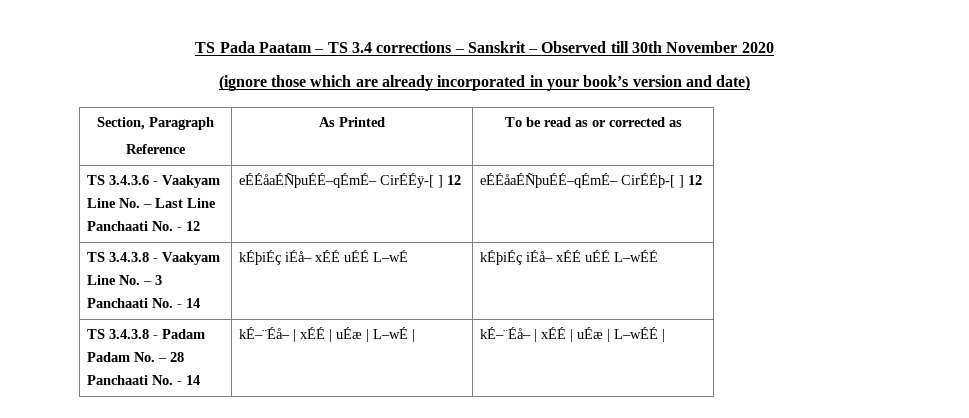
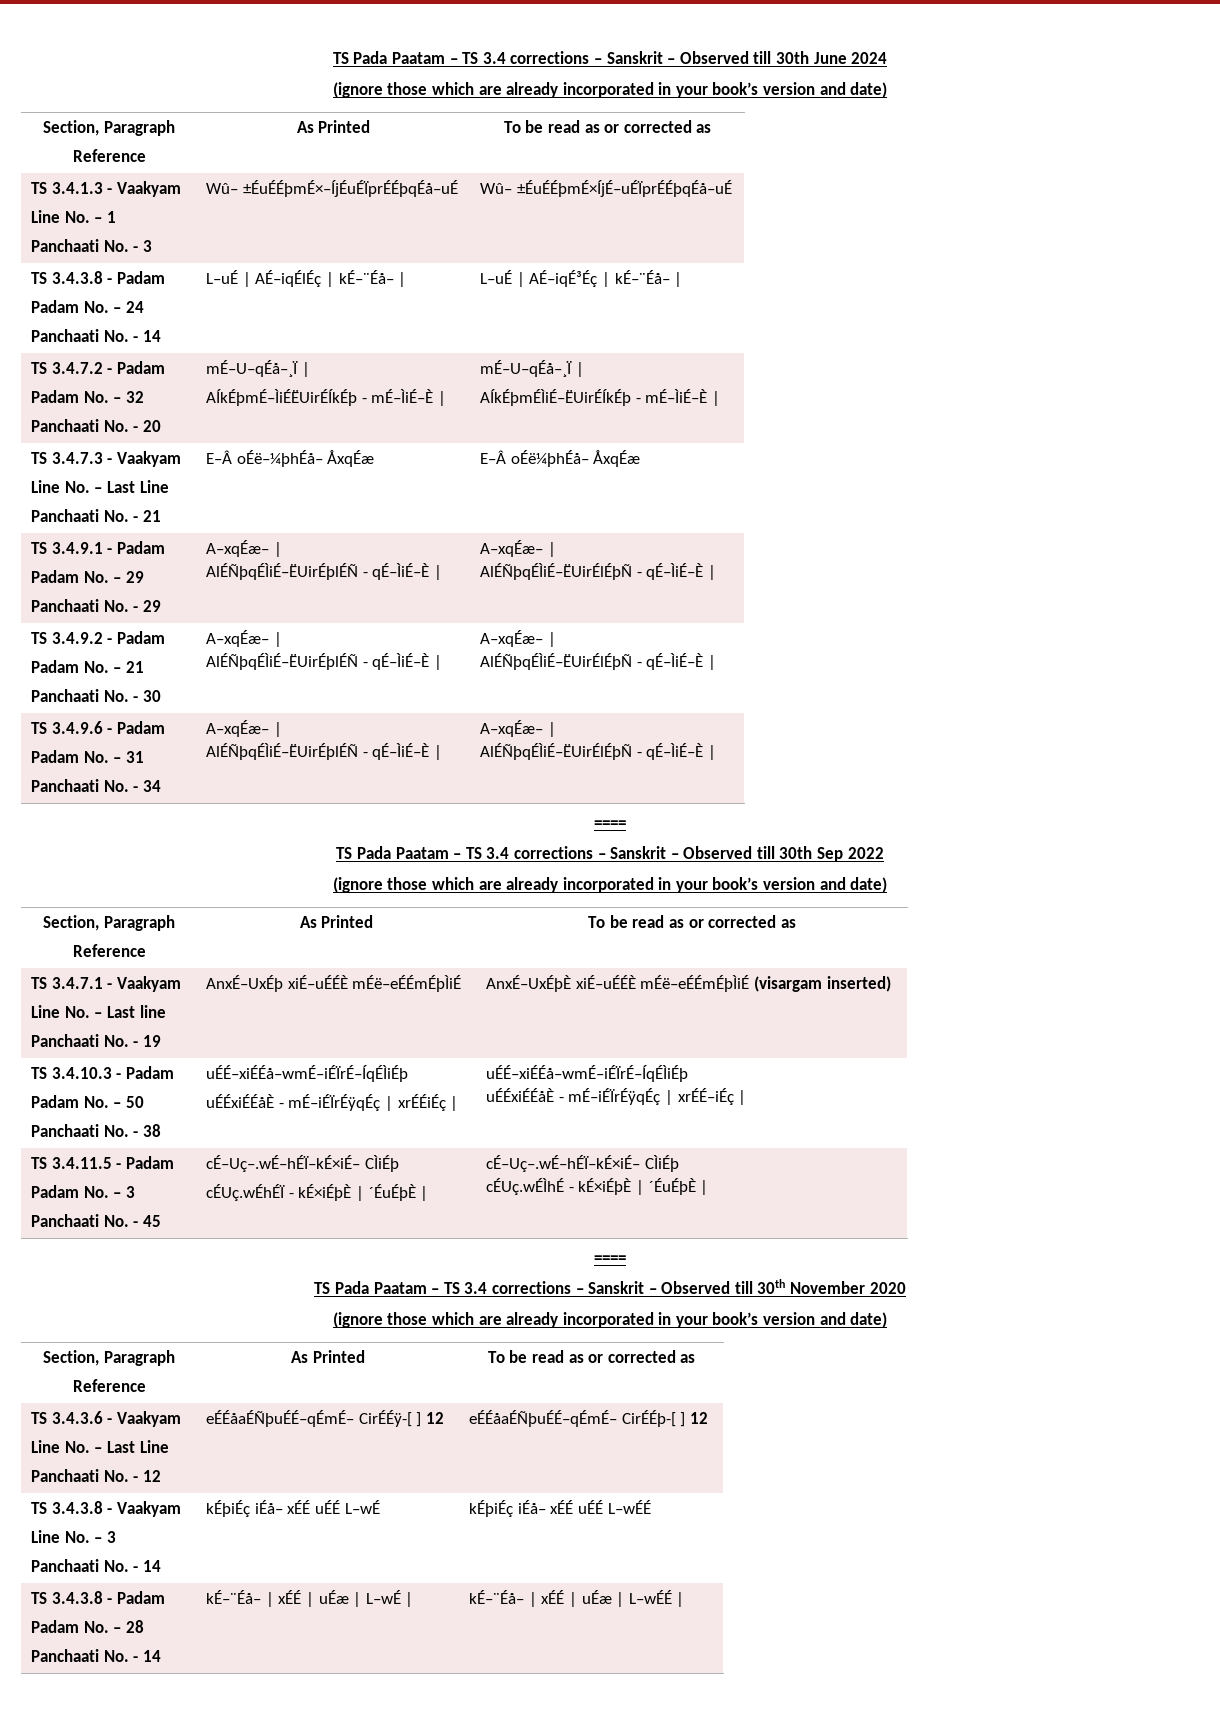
(663, 47) none -> [813,52,888,64] [332,82,888,98] [43,120,175,136] [72,149,146,162] [296,120,371,133] [503,120,712,133] [31,181,181,197] [31,210,116,223] [31,239,152,252] [206,180,458,197] [480,180,732,197] [31,271,165,284] [31,300,144,313] [31,329,161,342] [206,270,407,287] [480,270,683,287] [31,361,165,374] [31,390,144,403] [31,419,161,432] [206,360,310,377] [206,389,446,406] [480,360,584,377] [480,389,720,406] [31,451,181,467] [31,480,169,493] [31,509,161,522] [206,450,375,467] [480,450,641,467] [31,541,165,554] [31,570,144,583] [31,599,161,612] [206,540,282,557] [206,563,442,580] [480,540,556,557] [480,563,716,580] [31,631,165,644] [31,660,144,673] [31,689,161,702] [206,630,282,647] [206,653,442,670] [480,630,556,647] [480,653,716,670] [31,721,165,734] [31,750,144,763] [31,779,161,792] [206,720,282,737] [206,743,442,760] [480,720,556,737] [480,743,716,760] [594,820,626,828] [336,846,884,862] [332,877,888,893] [43,915,175,931] [72,944,146,957] [299,915,374,928] [588,915,796,928] [31,976,181,992] [31,1005,166,1018] [31,1034,161,1047] [206,975,462,992] [486,975,891,992] [31,1066,174,1079] [31,1095,144,1108] [31,1124,161,1137] [206,1065,409,1082] [206,1094,459,1111] [486,1065,689,1082] [486,1088,747,1105] [31,1156,174,1169] [31,1185,135,1198] [31,1214,161,1227] [206,1155,399,1172] [206,1184,429,1201] [486,1155,679,1172] [486,1178,709,1195] [594,1255,626,1263] [314,1279,786,1294] June 2024 // (ignore those which are already incorporated in your book’s version and date) // Section, Paragraph // Reference | As Printed | To be read as or corrected as // TS 3.4.1.3 - Vaakyam // Line No. – 1 // Panchaati No. - 3 | Wû– ±ÉuÉÉþmÉ×–ÍjÉuÉÏprÉÉþqÉå–uÉ | Wû– ±ÉuÉÉþmÉ×ÍjÉ–uÉÏprÉÉþqÉå–uÉ // TS 3.4.3.8 - Padam // Padam No. – 24 // Panchaati No. - 14 | L–uÉ | AÉ–iqÉlÉç | kÉ–¨Éå– | | L–uÉ | AÉ–iqÉ³Éç | kÉ–¨Éå– | // TS 3.4.7.2 - Padam // Padam No. – 32 // Panchaati No. - 20 | mÉ–U–qÉå–¸Ï | // AÍkÉþmÉ–ÌiÉËUirÉÍkÉþ - mÉ–ÌiÉ–È | | mÉ–U–qÉå–¸Ï | // AÍkÉþmÉÌiÉ–ËUirÉÍkÉþ - mÉ–ÌiÉ–È | // TS 3.4.7.3 - Vaakyam // Line No. – Last Line // Panchaati No. - 21 | E–Â oÉë–¼þhÉå– ÅxqÉæ | E–Â oÉë¼þhÉå– ÅxqÉæ // TS 3.4.9.1 - Padam // Padam No. – 29 // Panchaati No. - 29 | A–xqÉæ– | // AlÉÑþqÉÌiÉ–ËUirÉþlÉÑ - qÉ–ÌiÉ–È | | A–xqÉæ– | // AlÉÑþqÉÌiÉ–ËUirÉlÉþÑ - qÉ–ÌiÉ–È | // TS 3.4.9.2 - Padam // Padam No. – 21 // Panchaati No. - 30 | A–xqÉæ– | // AlÉÑþqÉÌiÉ–ËUirÉþlÉÑ - qÉ–ÌiÉ–È | | A–xqÉæ– | // AlÉÑþqÉÌiÉ–ËUirÉlÉþÑ - qÉ–ÌiÉ–È | // TS 3.4.9.6 - Padam // Padam No. – 31 // Panchaati No. - 34 | A–xqÉæ– | // AlÉÑþqÉÌiÉ–ËUirÉþlÉÑ - qÉ–ÌiÉ–È | | A–xqÉæ– | // AlÉÑþqÉÌiÉ–ËUirÉlÉþÑ - qÉ–ÌiÉ–È | // ==== // TS Pada Paatam – TS 3.4 corrections – Sanskrit – Observed till 30th Sep 2022 // (ignore those which are already incorporated in your book’s version and date) // Section, Paragraph // Reference | As Printed | To be read as or corrected as // TS 3.4.7.1 - Vaakyam // Line No. – Last line // Panchaati No. - 19 | AnxÉ–UxÉþ xiÉ–uÉÉÈ mÉë–eÉÉmÉþÌiÉ | AnxÉ–UxÉþÈ xiÉ–uÉÉÈ mÉë–eÉÉmÉþÌiÉ (visargam inserted) // TS 3.4.10.3 - Padam // Padam No. – 50 // Panchaati No. - 38 | uÉÉ–xiÉÉå–wmÉ–iÉÏrÉ–ÍqÉÌiÉþ // uÉÉxiÉÉåÈ - mÉ–iÉÏrÉÿqÉç | xrÉÉiÉç | | uÉÉ–xiÉÉå–wmÉ–iÉÏrÉ–ÍqÉÌiÉþ // uÉÉxiÉÉåÈ - mÉ–iÉÏrÉÿqÉç | xrÉÉ–iÉç | // TS 3.4.11.5 - Padam // Padam No. – 3 // Panchaati No. - 45 | cÉ–Uç–.wÉ–hÉÏ–kÉ×iÉ– CÌiÉþ // cÉUç.wÉhÉÏ - kÉ×iÉþÈ | ´ÉuÉþÈ | | cÉ–Uç–.wÉ–hÉÏ–kÉ×iÉ– CÌiÉþ // cÉUç.wÉÌhÉ - kÉ×iÉþÈ | ´ÉuÉþÈ | // ==== // TS Pada Paatam – TS 3.4 corrections – Sanskrit – Observed till 30th

